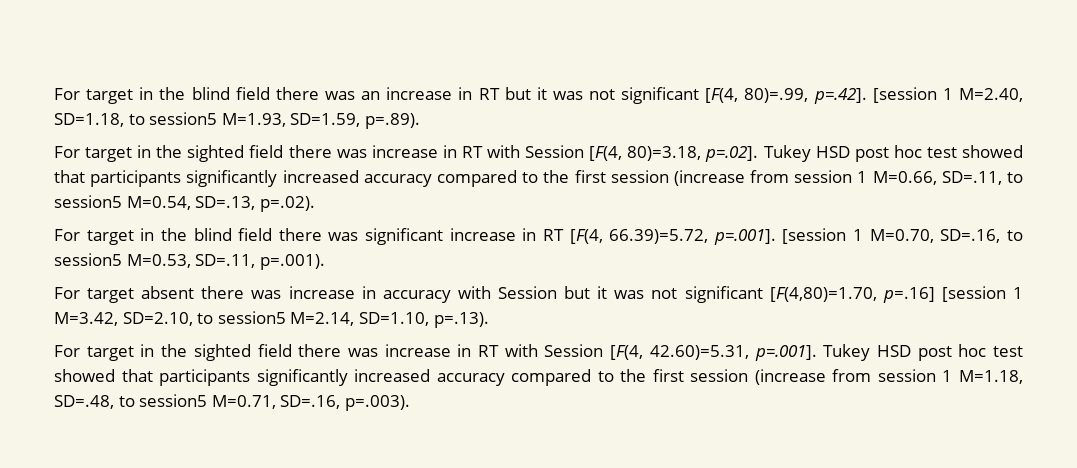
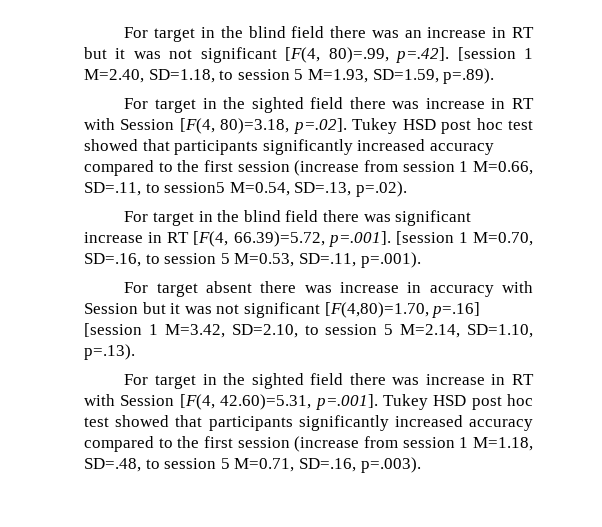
[149,112,218,125] session5 -> [237,69,304,80] session 5
[54,253,122,266] session5 -> [164,253,230,264] session 5
[217,311,286,324] session5 -> [325,324,394,335] session 5
[139,394,208,407] session5 -> [164,458,230,469] session 5

